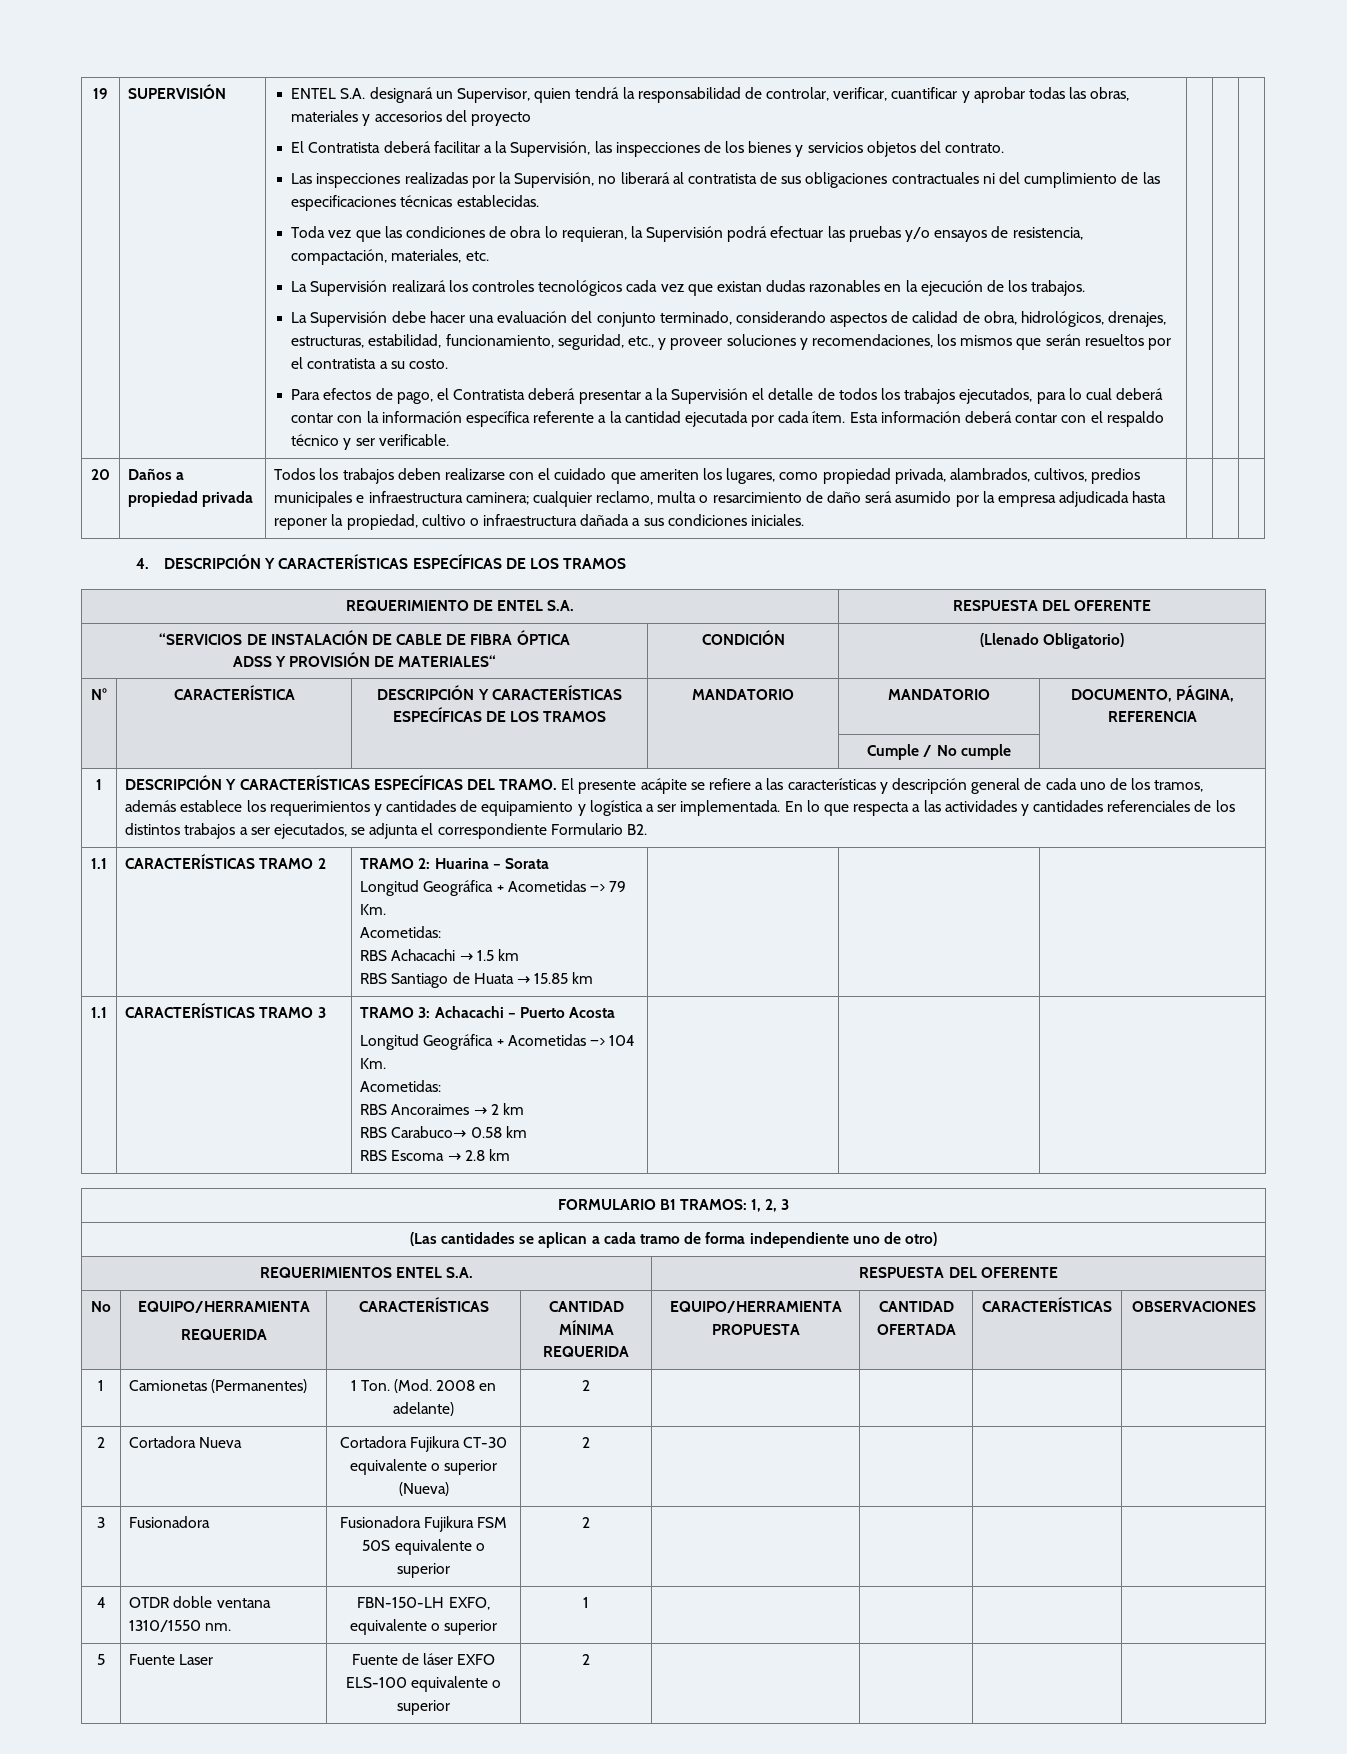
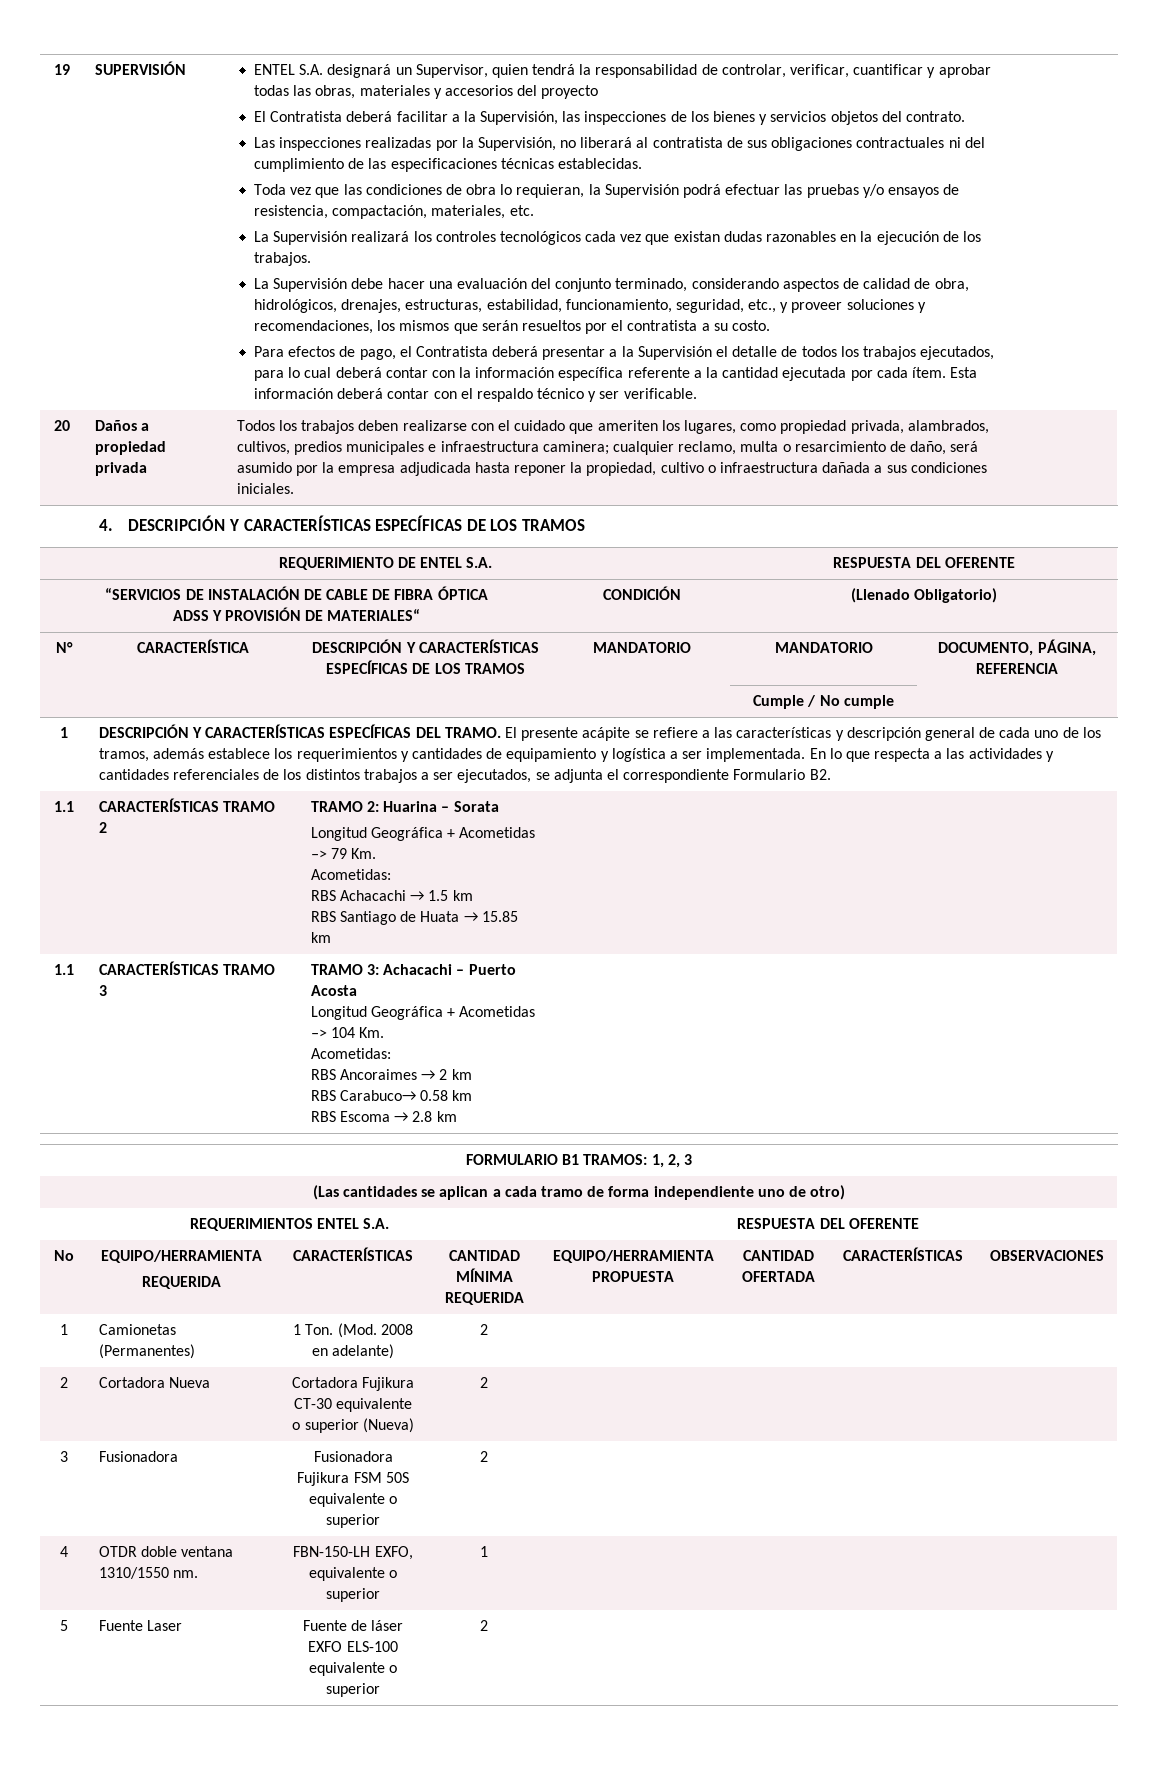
[827,491,862,503] daño -> [910,441,947,455] daño,

